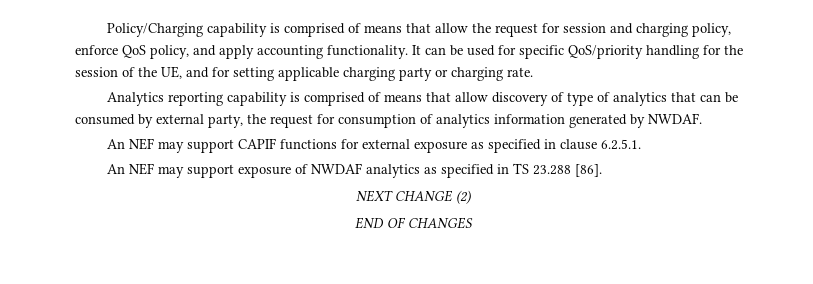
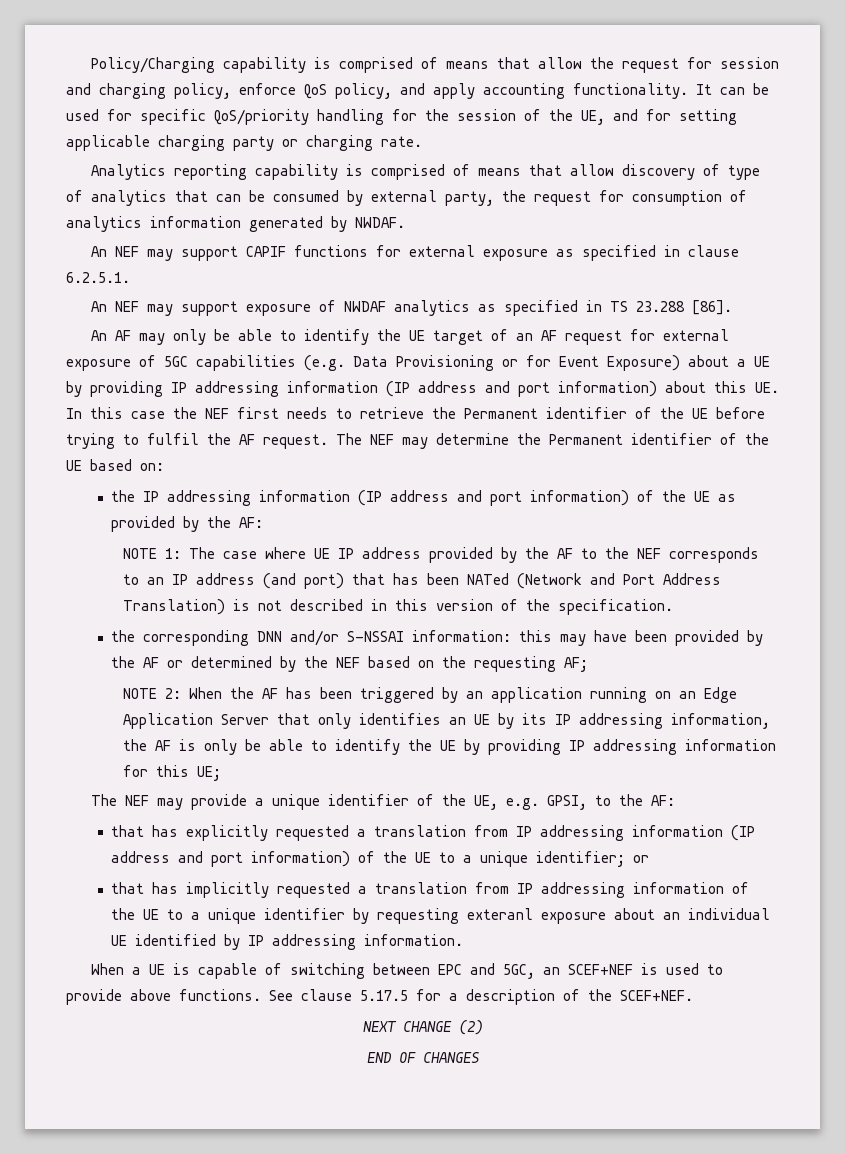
(603, 170) none -> [90,329,729,345] [66,355,770,371] [66,381,779,397] [66,407,765,419] [66,433,769,449] [66,459,164,471] [111,490,737,506] [111,516,264,532] [123,547,760,563] [123,573,722,589] [123,599,674,615] [111,630,764,646] [111,656,589,672] [123,687,738,703] [123,713,771,729] [123,739,777,755] [123,765,222,781] [90,794,675,810] [111,825,756,841] [111,851,650,867] [111,882,750,898] [111,908,771,924] [111,934,464,950] [90,963,723,979] [66,989,693,1005] // An AF may only be able to identify the UE target of an AF request for external exposure of 5GC capabilities (e.g. Data Provisioning or for Event Exposure) about a UE by providing IP addressing information (IP address and port information) about this UE. In this case the NEF first needs to retrieve the Permanent identifier of the UE before trying to fulfil the AF request. The NEF may determine the Permanent identifier of the UE based on: // the IP addressing information (IP address and port information) of the UE as provided by the AF: // NOTE 1: The case where UE IP address provided by the AF to the NEF corresponds to an IP address (and port) that has been NATed (Network and Port Address Translation) is not described in this version of the specification. // the corresponding DNN and/or S-NSSAI information: this may have been provided by the AF or determined by the NEF based on the requesting AF; // NOTE 2: When the AF has been triggered by an application running on an Edge Application Server that only identifies an UE by its IP addressing information, the AF is only be able to identify the UE by providing IP addressing information for this UE; // The NEF may provide a unique identifier of the UE, e.g. GPSI, to the AF: // that has explicitly requested a translation from IP addressing information (IP address and port information) of the UE to a unique identifier; or // that has implicitly requested a translation from IP addressing information of the UE to a unique identifier by requesting exteranl exposure about an individual UE identified by IP addressing information. // When a UE is capable of switching between EPC and 5GC, an SCEF+NEF is used to provide above functions. See clause 5.17.5 for a description of the SCEF+NEF.

